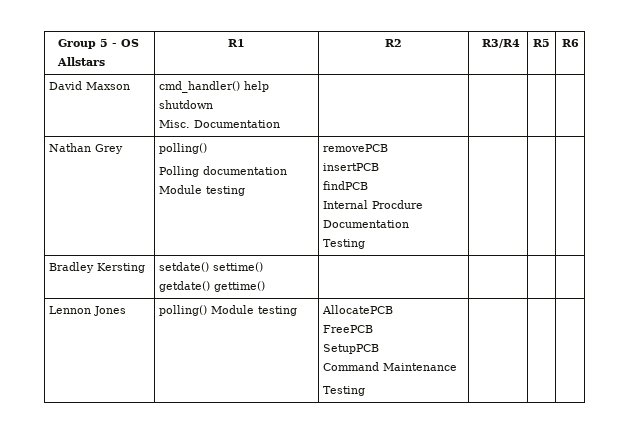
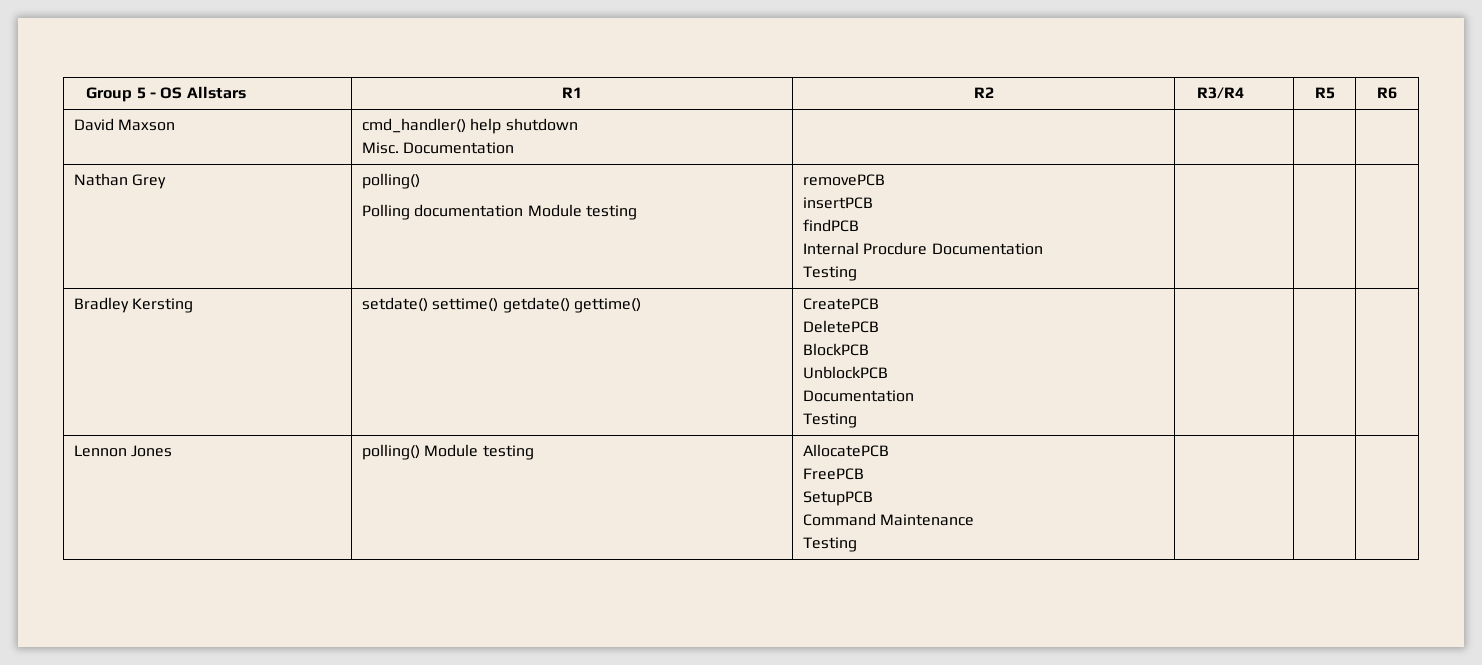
(266, 286) none -> [803,298,880,310] [803,320,880,333] [803,343,870,356] [803,366,889,379] [803,390,915,402] [803,413,858,428] CreatePCB // DeletePCB // BlockPCB // UnblockPCB // Documentation // Testing

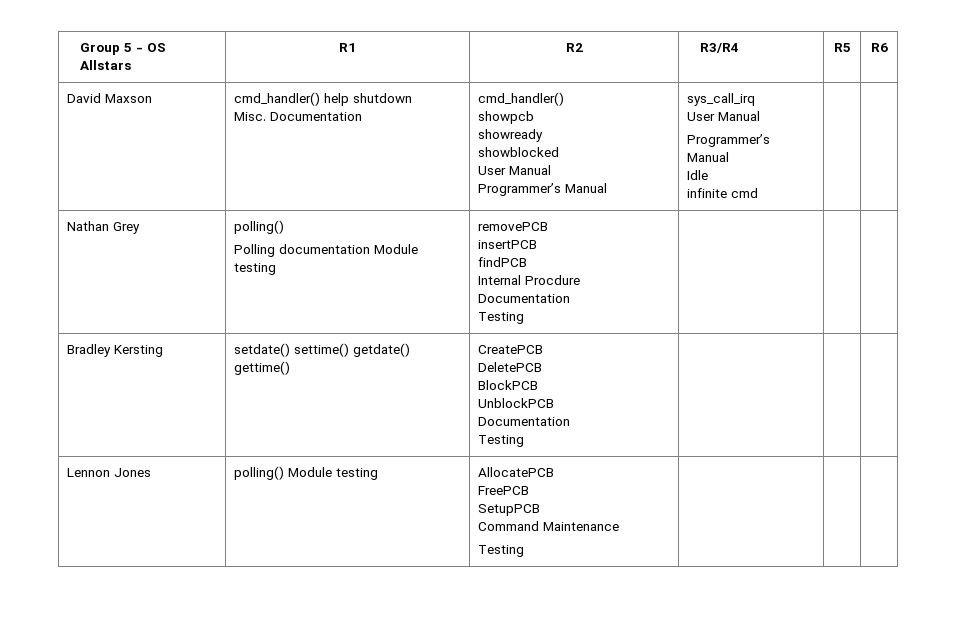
(515, 148) | -> [478,92,565,106] [478,111,535,124] [478,129,544,142] [478,147,560,157] [478,165,552,175] [478,183,608,196] [687,93,756,106] [687,111,761,121] [687,134,771,147] [687,152,730,162] [687,170,709,180] [687,188,759,198] cmd_handler() // showpcb // showready // showblocked // User Manual // Programmer’s Manual | sys_call_irq // User Manual // Programmer’s Manual // Idle // infinite cmd

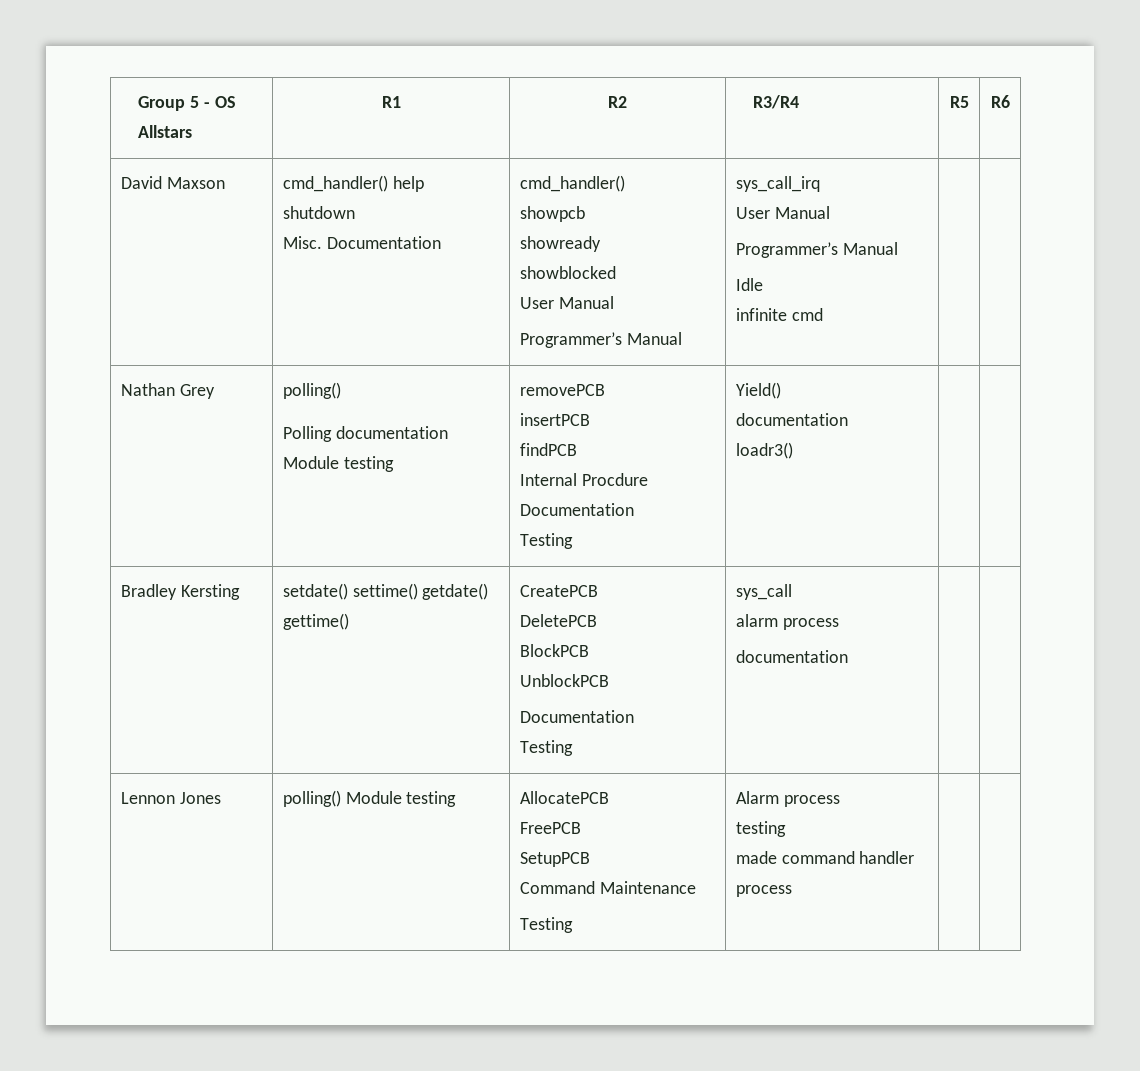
(525, 318) none -> [735,382,781,399] [735,413,848,426] [735,442,793,459] Yield() // documentation // loadr3()
(525, 441) none -> [735,584,792,600] [735,614,839,630] [735,650,848,663] sys_call // alarm process // documentation
(525, 551) none -> [735,791,840,807] [735,821,786,837] [735,851,915,864] [735,885,792,897] Alarm process // testing // made command handler process

